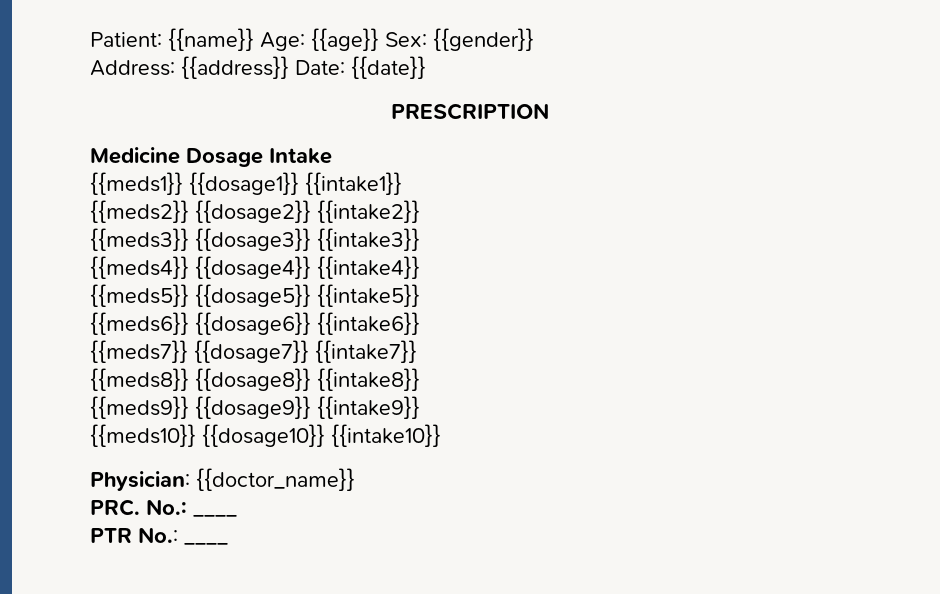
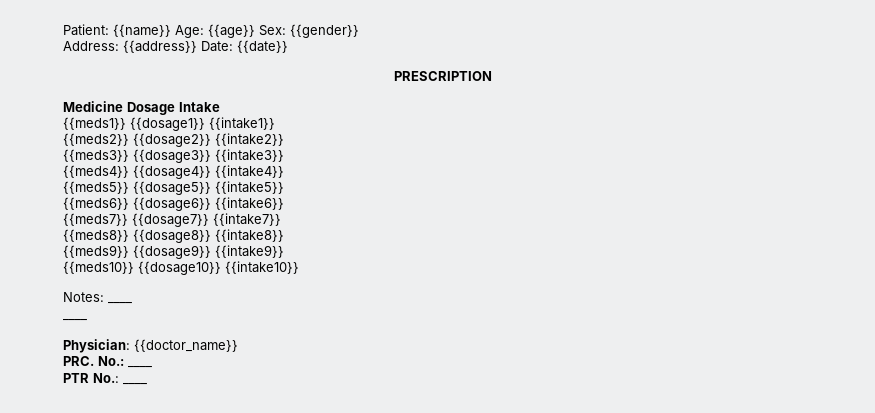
(441, 435) none -> [63,292,104,302] [108,302,132,304] [63,319,87,321] // Notes: ____ // ____

